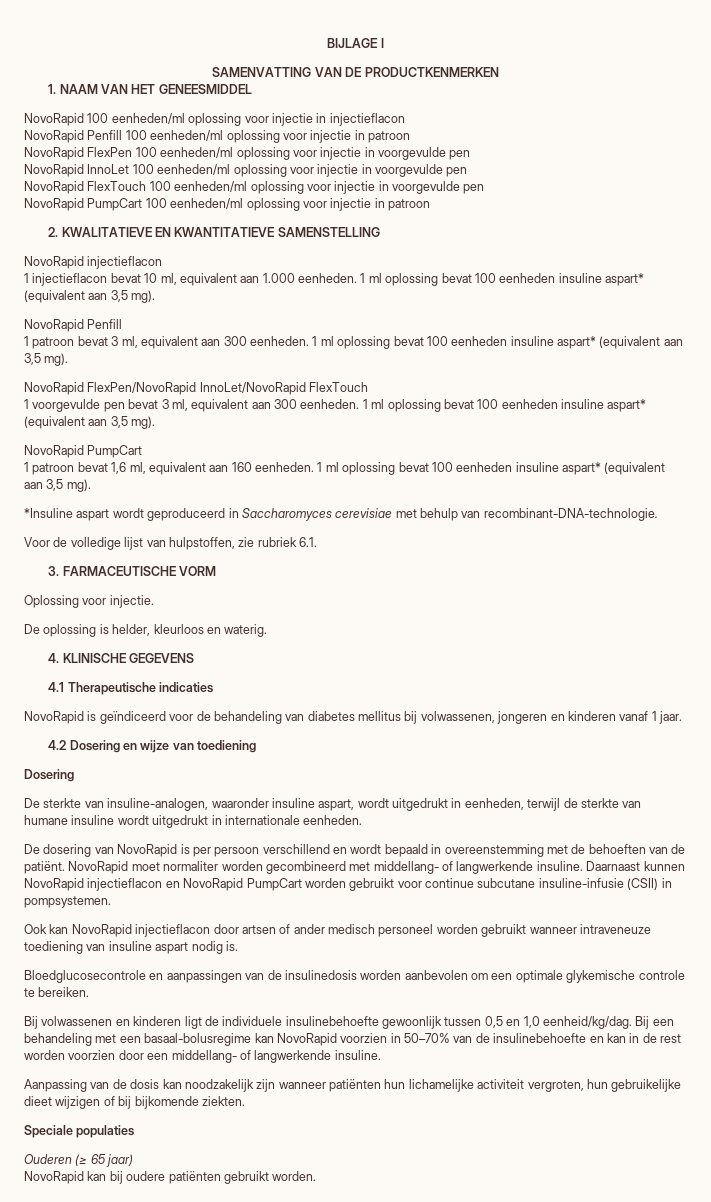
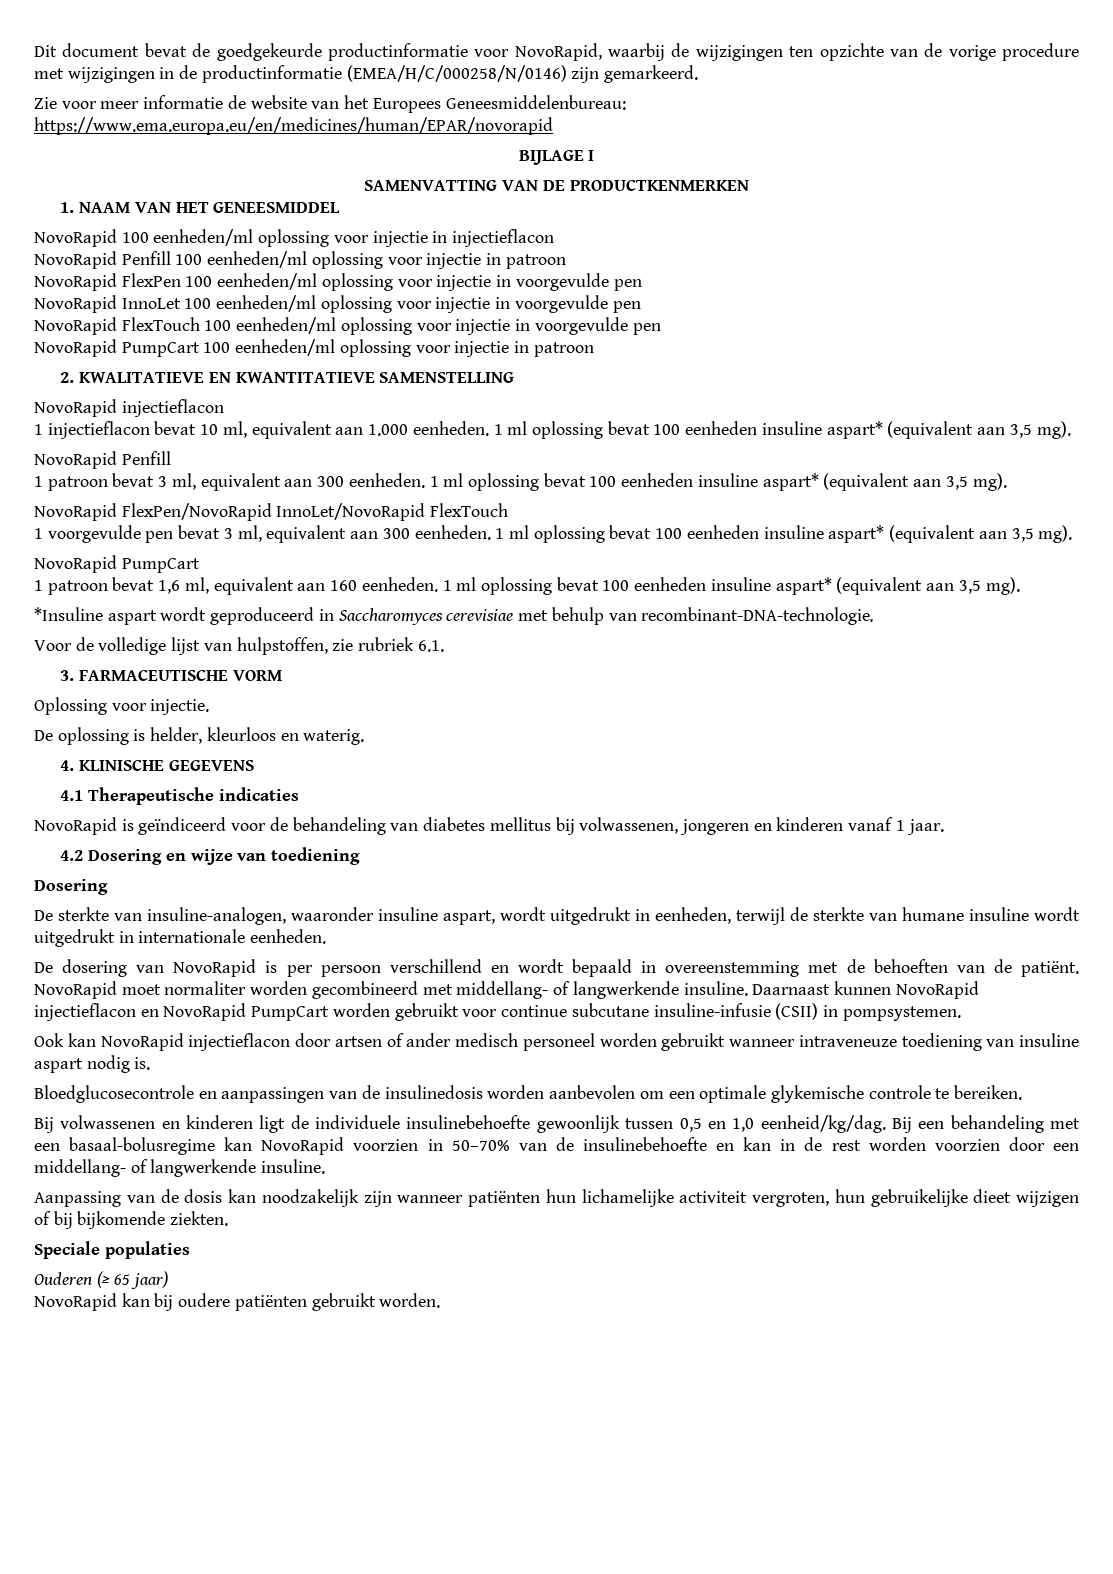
(327, 43) none -> [34,43,1079,61] [34,65,699,83] [34,95,626,113] [34,117,553,135] Dit document bevat de goedgekeurde productinformatie voor NovoRapid, waarbij de wijzigingen ten opzichte van de vorige procedure met wijzigingen in de productinformatie (EMEA/H/C/000258/N/0146) zijn gemarkeerd. // Zie voor meer informatie de website van het Europees Geneesmiddelenbureau: https://www.ema.europa.eu/en/medicines/human/EPAR/novorapid //

